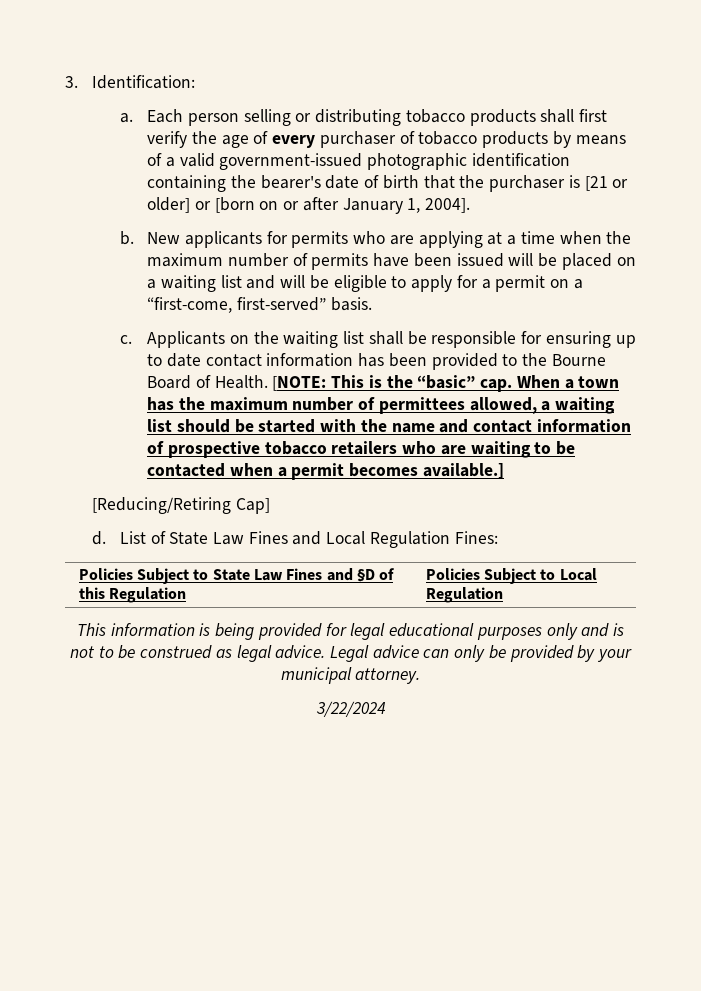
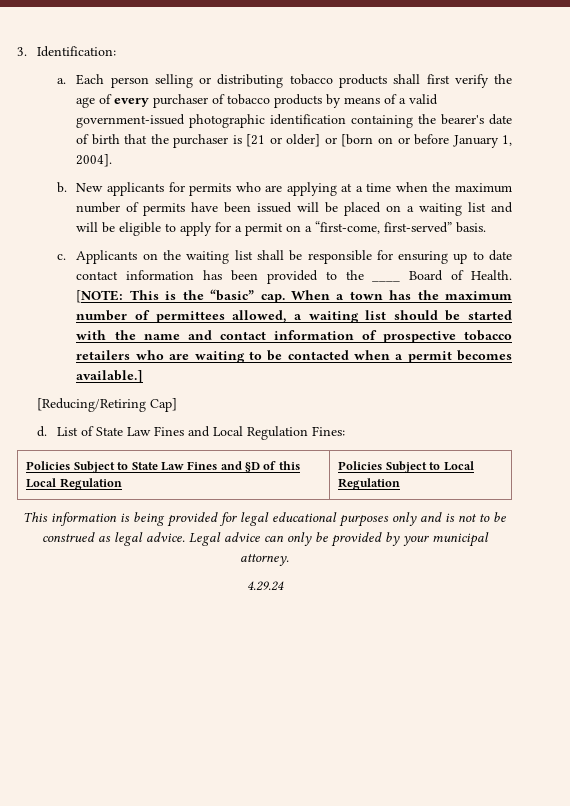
[302,197,339,211] after -> [413,134,449,145] before
[551,354,606,366] Bourne -> [372,280,401,282] ____
(105, 593) none -> [26,478,57,488] Local
[315,701,386,717] 3/22/2024 -> [246,581,284,591] 4.29.24

